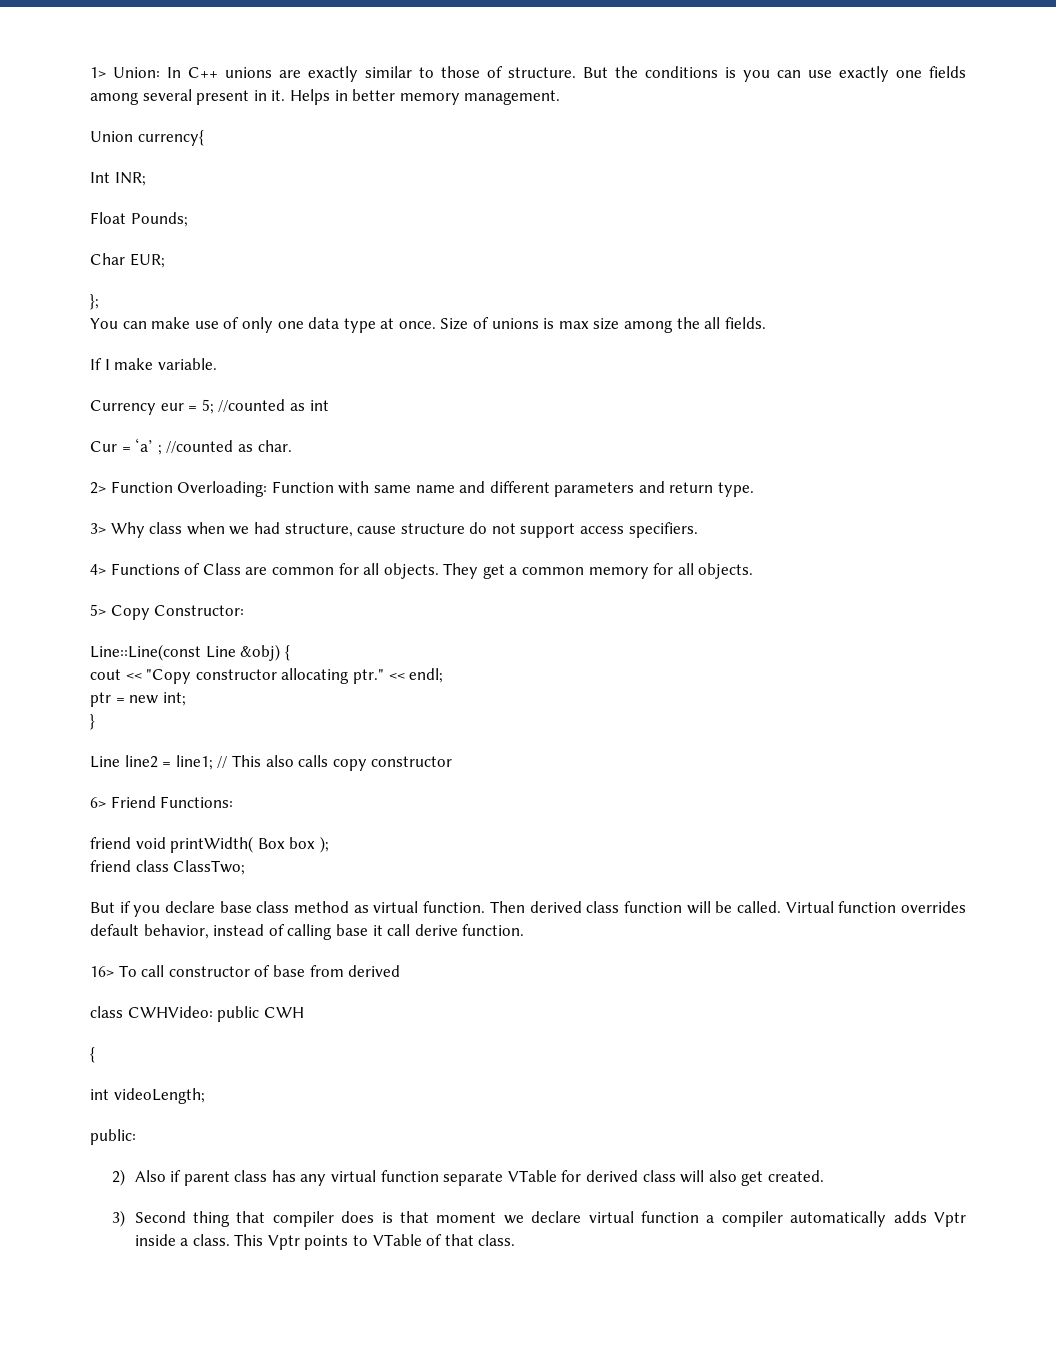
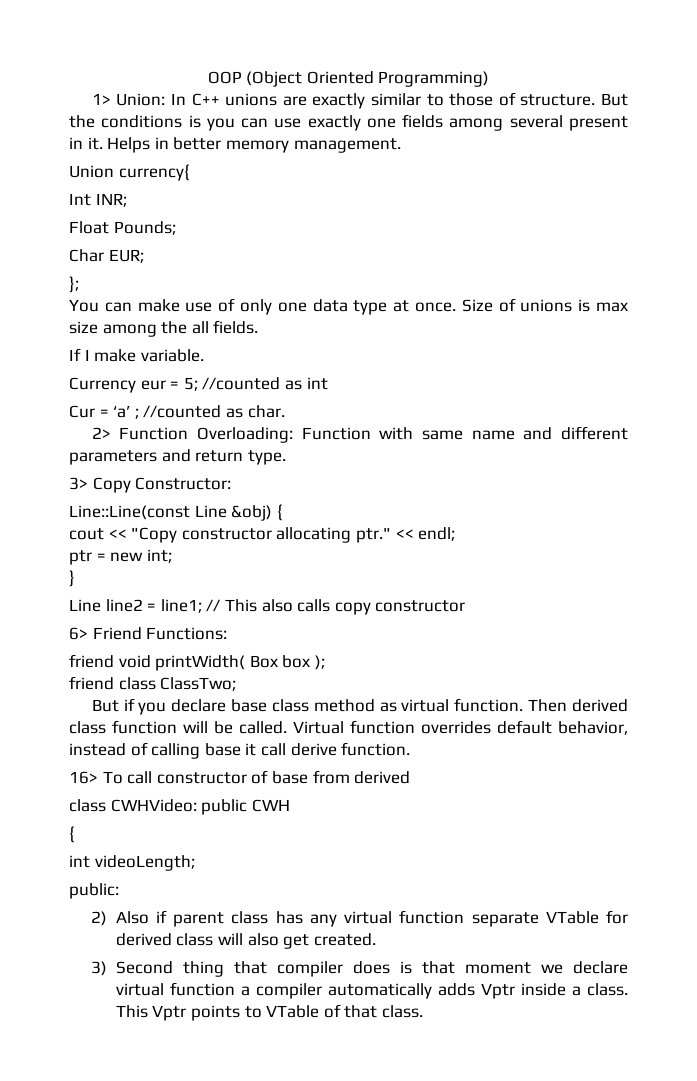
(90, 72) none -> [207,71,490,87] OOP (Object Oriented Programming) //
[110,522,698,538] [90,563,754,579] [90,604,106,616] Why class when we had structure, cause structure do not support access specifiers. // 4> Functions of Class are common for all objects. They get a common memory for all objects. // 5> -> (88, 483) none

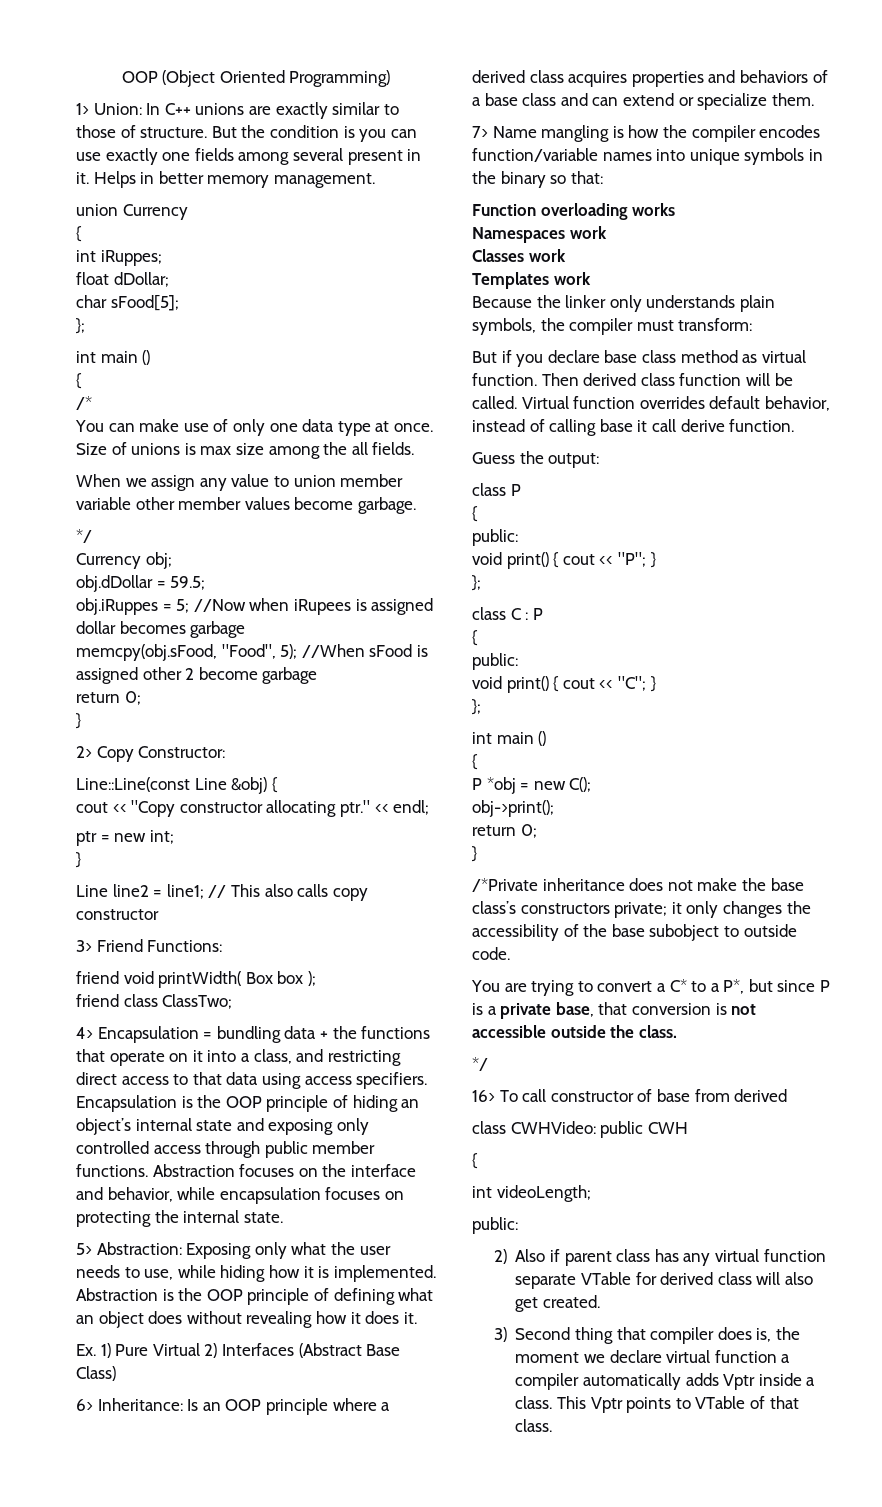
[101,115,183,128] conditions -> [269,125,339,138] condition
[69,164,190,181] [69,193,127,207] [69,221,176,235] [69,249,144,263] [69,276,79,293] Union currency{ // Int INR; // Float Pounds; // Char EUR; // }; -> [76,204,188,220] [76,226,82,242] [76,250,162,266] [76,272,169,287] [76,295,179,311] [76,318,85,334] [76,350,151,365] [76,373,82,389] [76,396,92,410] union Currency // { // int iRuppes; // float dDollar; // char sFood[5]; // }; // int main () // { // /*
[69,348,204,362] [69,377,328,393] [69,405,285,419] [91,426,628,443] [69,449,286,465] [69,477,88,490] If I make variable. // Currency eur = 5; //counted as int // Cur = ‘a’ ; //counted as char. // 2> Function Overloading: Function with same name and different parameters and return type. // 3> -> [76,474,404,491] [76,497,416,514] [76,529,92,543] [76,552,172,569] [76,575,206,592] [76,598,434,615] [76,621,246,638] [76,644,428,661] [76,667,318,684] [76,691,141,705] [76,713,81,729] [76,746,92,758] When we assign any value to union member variable other member values become garbage. // */ // Currency obj; // obj.dDollar = 59.5; // obj.iRuppes = 5; //Now when iRupees is assigned dollar becomes garbage // memcpy(obj.sFood, "Food", 5); //When sFood is assigned other 2 become garbage // return 0; // } // 2>
[69,627,88,640] 6> -> [76,940,92,952] 3>
(237, 684) none -> [76,1026,431,1043] [76,1049,401,1066] [76,1072,428,1089] [76,1095,420,1112] [76,1118,369,1135] [76,1141,376,1158] [76,1164,416,1177] [76,1187,404,1204] [76,1210,283,1227] [76,1242,391,1259] [76,1265,436,1282] [76,1288,434,1305] [76,1311,417,1328] [76,1343,401,1358] [76,1366,116,1381] [76,1398,391,1415] [472,70,828,87] [472,93,814,110] [472,125,821,142] [472,148,823,165] [472,171,603,188] [472,203,676,220] [472,226,607,243] [472,249,566,262] [472,272,591,289] [472,295,775,312] [472,318,753,335] // 4> Encapsulation = bundling data + the functions that operate on it into a class, and restricting direct access to that data using access specifiers. Encapsulation is the OOP principle of hiding an object’s internal state and exposing only controlled access through public member functions. Abstraction focuses on the interface and behavior, while encapsulation focuses on protecting the internal state. // 5> Abstraction: Exposing only what the user needs to use, while hiding how it is implemented. Abstraction is the OOP principle of defining what an object does without revealing how it does it. // Ex. 1) Pure Virtual 2) Interfaces (Abstract Base Class) // 6> Inheritance: Is an OOP principle where a derived class acquires properties and behaviors of a base class and can extend or specialize them. // 7> Name mangling is how the compiler encodes function/variable names into unique symbols in the binary so that: // Function overloading works // Namespaces work // Classes work // Templates work // Because the linker only understands plain symbols, the compiler must transform:
(411, 749) none -> [472,451,600,468] [472,483,521,496] [472,506,478,522] [472,529,518,546] [472,552,656,569] [472,575,481,591] [472,607,543,620] [472,630,478,646] [472,653,518,670] [472,676,656,693] [472,699,481,715] [472,731,547,746] [472,754,478,770] [472,777,592,794] [472,800,554,817] [472,824,537,838] [472,846,477,862] [472,878,804,892] [472,901,811,918] [472,924,797,941] [472,947,510,960] [471,979,831,996] [472,1002,757,1019] [472,1025,677,1038] [472,1057,488,1071] // Guess the output: // class P // { // public: // void print() { cout << "P"; } // }; // class C : P // { // public: // void print() { cout << "C"; } // }; // int main () // { // P *obj = new C(); // obj->print(); // return 0; // } // /*Private inheritance does not make the base class’s constructors private; it only changes the accessibility of the base subobject to outside code. // You are trying to convert a C* to a P*, but since P is a private base, that conversion is not accessible outside the class. // */
[399,961,455,974] is that -> [756,1327,800,1342] is, the

